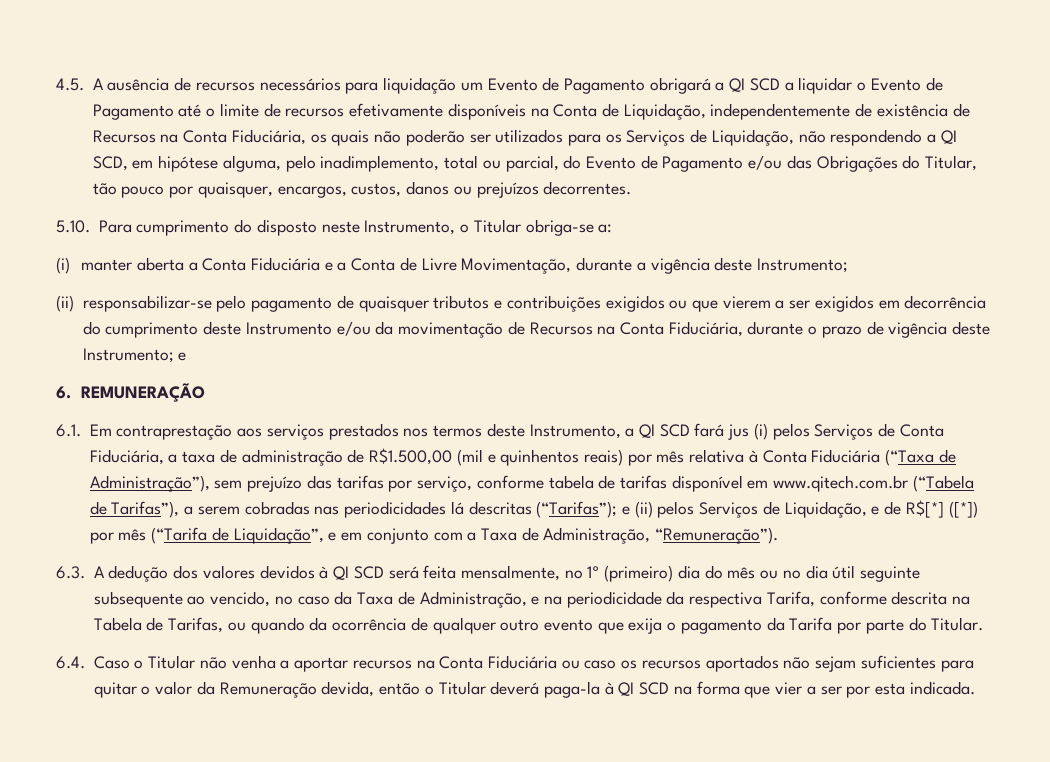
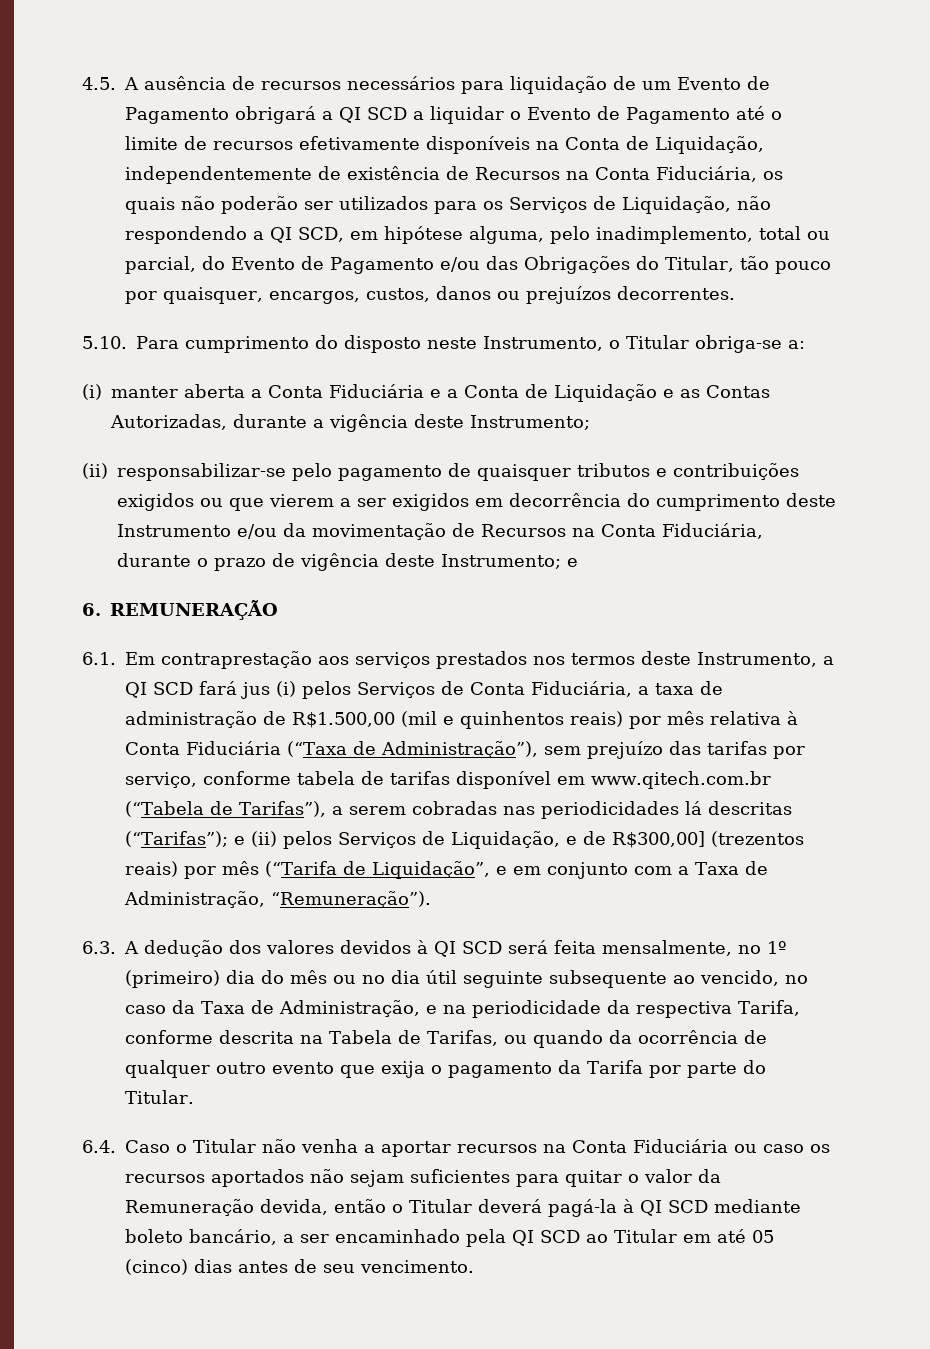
(457, 85) none -> [613,76,636,90] de
[421,258,572,274] Livre Movimentação, -> [554,384,770,402] [110,414,227,430] Liquidação e as Contas Autorizadas,
[905,500,978,518] R$[*] ([*]) -> [611,831,804,848] [125,861,178,877] R$300,00] (trezentos reais)
[544,681,975,698] paga-la à QI SCD na forma que vier a ser por esta indicada. -> [548,1199,801,1217] [125,1229,774,1247] [125,1259,474,1275] pagá-la à QI SCD mediante boleto bancário, a ser encaminhado pela QI SCD ao Titular em até 05 (cinco) dias antes de seu vencimento.

